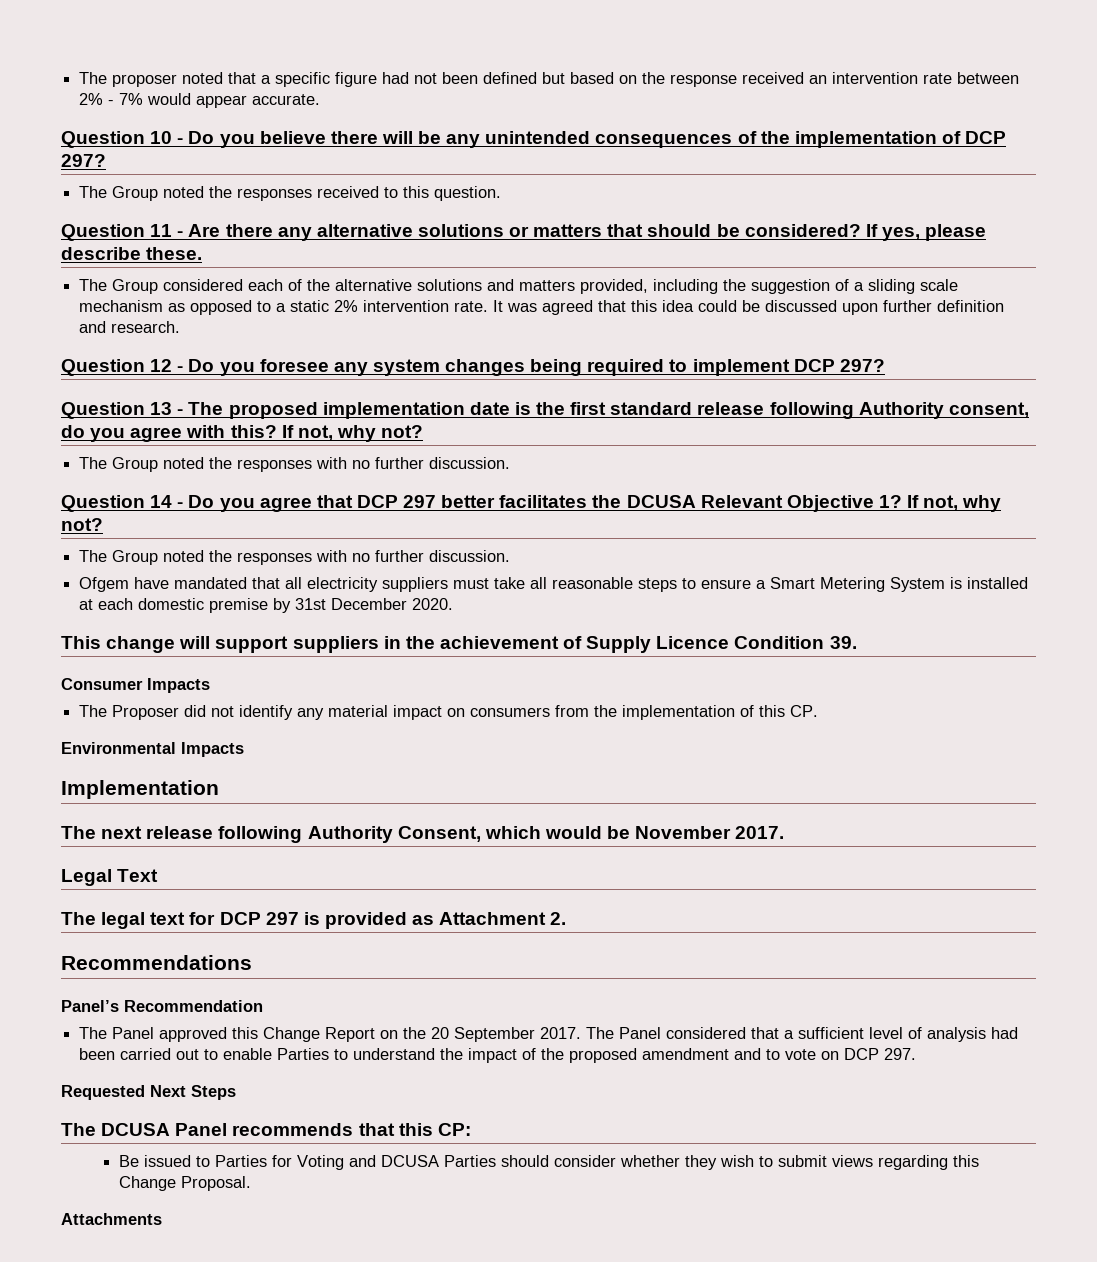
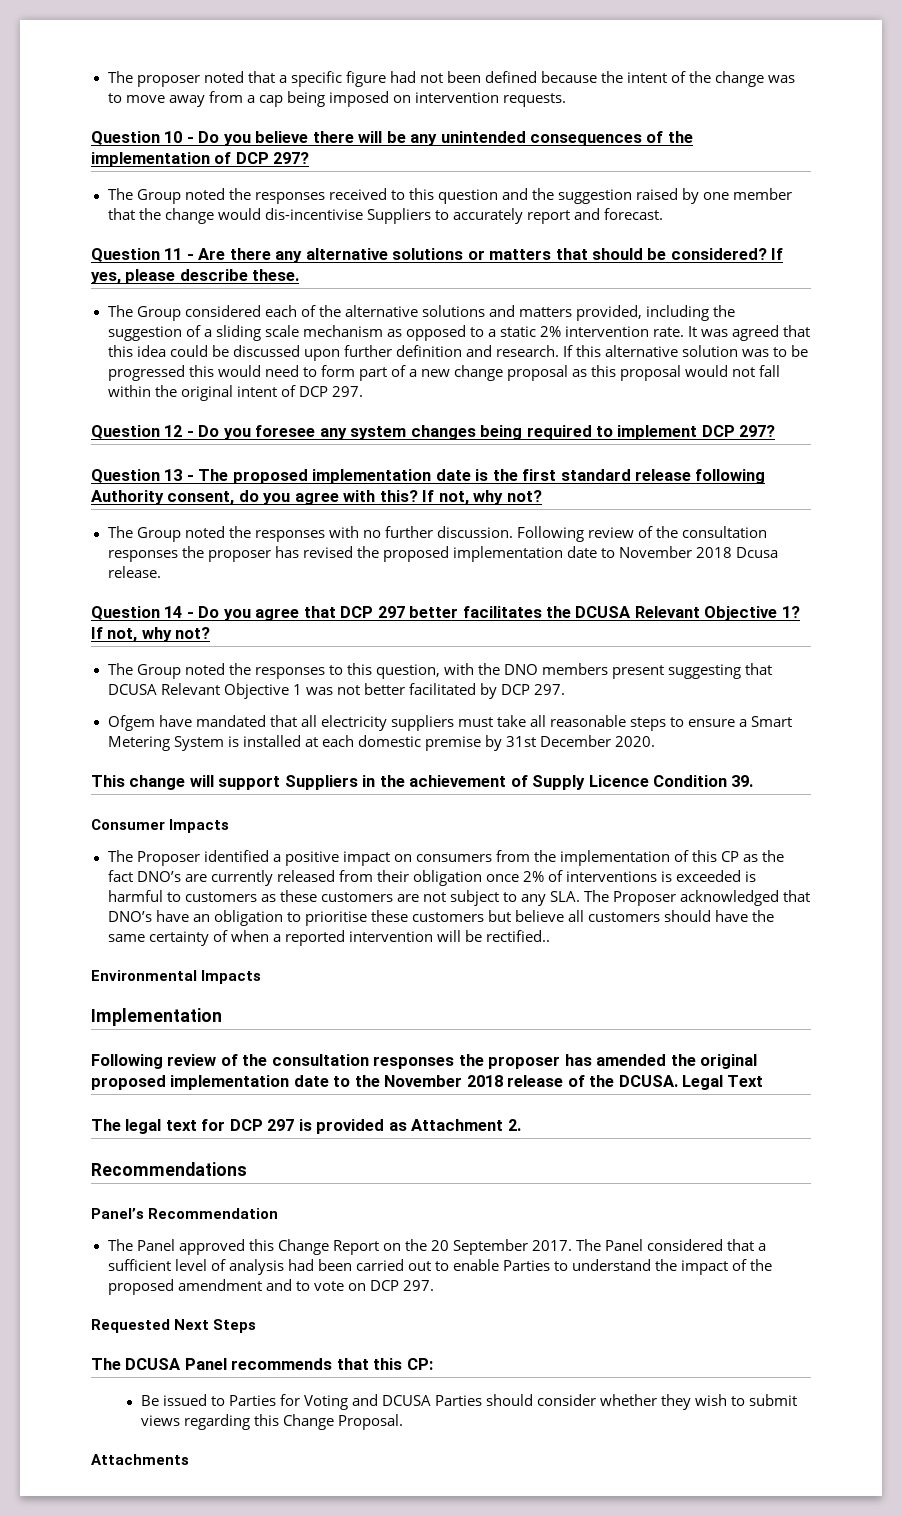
[542,72,1020,87] [79,93,321,108] but based on the response received an intervention rate between 2% - 7% would appear accurate. -> [541,71,796,87] [107,91,566,107] because the intent of the change was to move away from a cap being imposed on intervention requests.
[434,186,502,201] question. -> [437,188,793,204] [107,208,663,224] question and the suggestion raised by one member that the change would dis-incentivise Suppliers to accurately report and forecast.
(181, 327) none -> [563,345,809,357] [107,365,781,381] [107,385,363,401] If this alternative solution was to be progressed this would need to form part of a new change proposal as this proposal would not fall within the original intent of DCP 297.
(511, 463) none -> [516,526,768,542] [107,546,779,562] [107,566,161,578] Following review of the consultation responses the proposer has revised the proposed implementation date to November 2018 Dcusa release.
[316,550,511,562] with no further discussion. -> [328,663,773,679] [107,683,566,699] to this question, with the DNO members present suggesting that DCUSA Relevant Objective 1 was not better facilitated by DCP 297.
[292,636,379,653] suppliers -> [284,775,358,790] Suppliers
[184,705,389,720] did not identify any material -> [203,850,339,866] identified a positive
[790,705,819,717] [61,742,244,757] [61,780,219,799] [61,826,785,843] CP. // Environmental Impacts // Implementation // The next release following Authority Consent, which would be November 2017. // -> [721,850,785,862] [107,870,757,886] [107,890,811,906] [107,910,775,926] [107,930,550,946] [91,970,262,984] [91,1008,222,1026] [91,1054,758,1069] [91,1075,678,1090] CP as the fact DNO’s are currently released from their obligation once 2% of interventions is exceeded is harmful to customers as these customers are not subject to any SLA. The Proposer acknowledged that DNO’s have an obligation to prioritise these customers but believe all customers should have the same certainty of when a reported intervention will be rectified.. // Environmental Impacts // Implementation // Following review of the consultation responses the proposer has amended the original proposed implementation date to the November 2018 release of the DCUSA.

